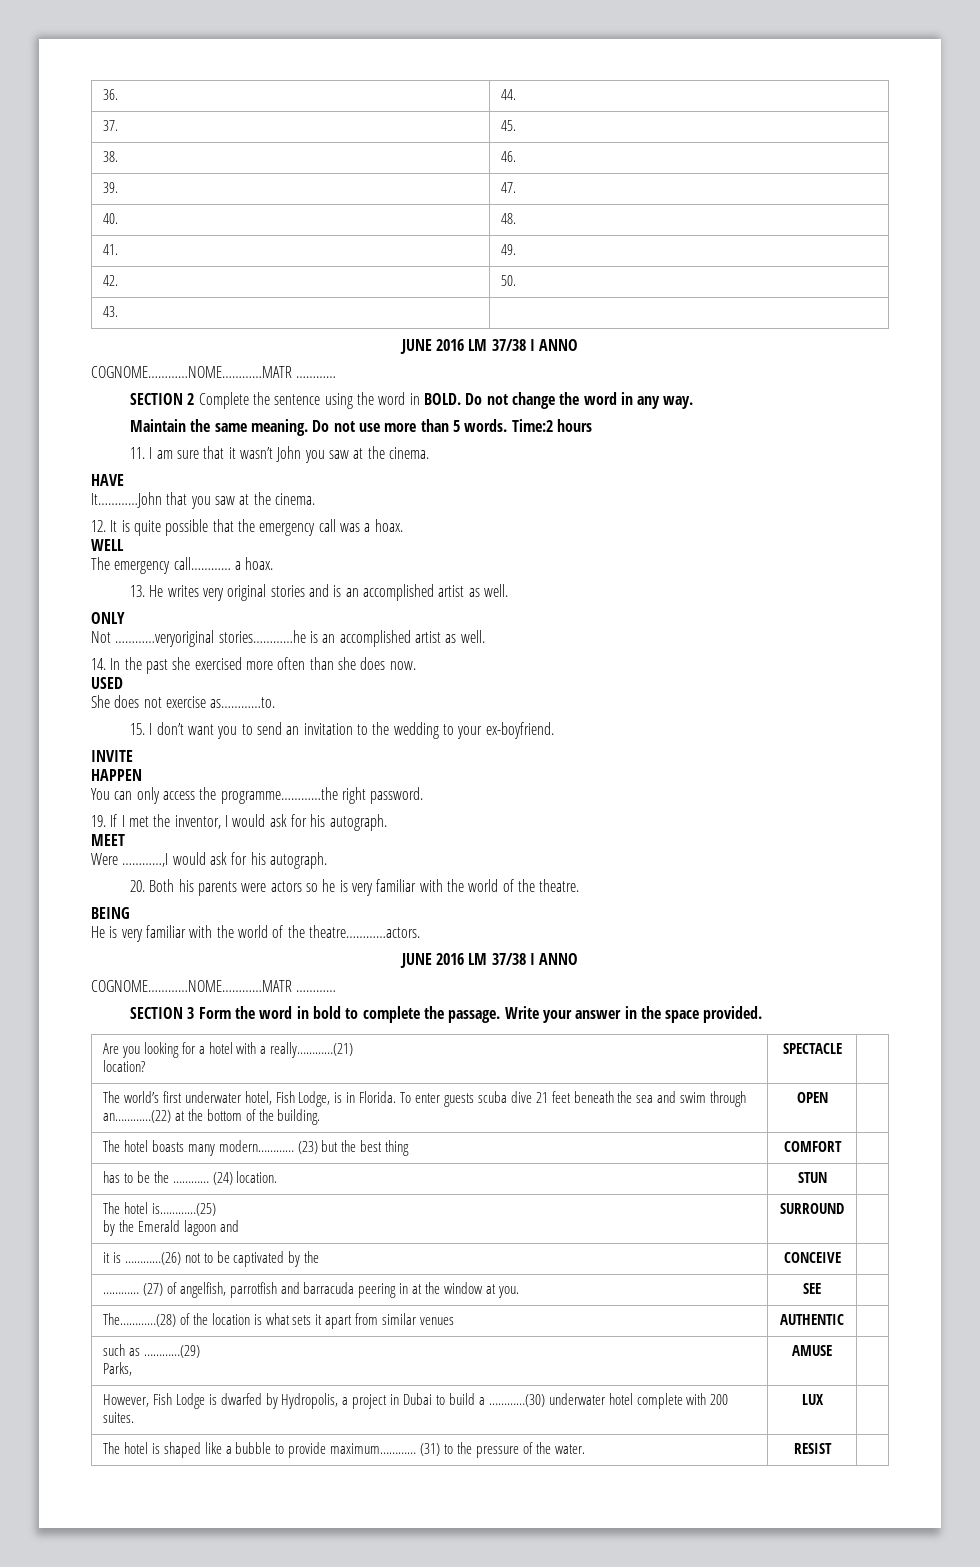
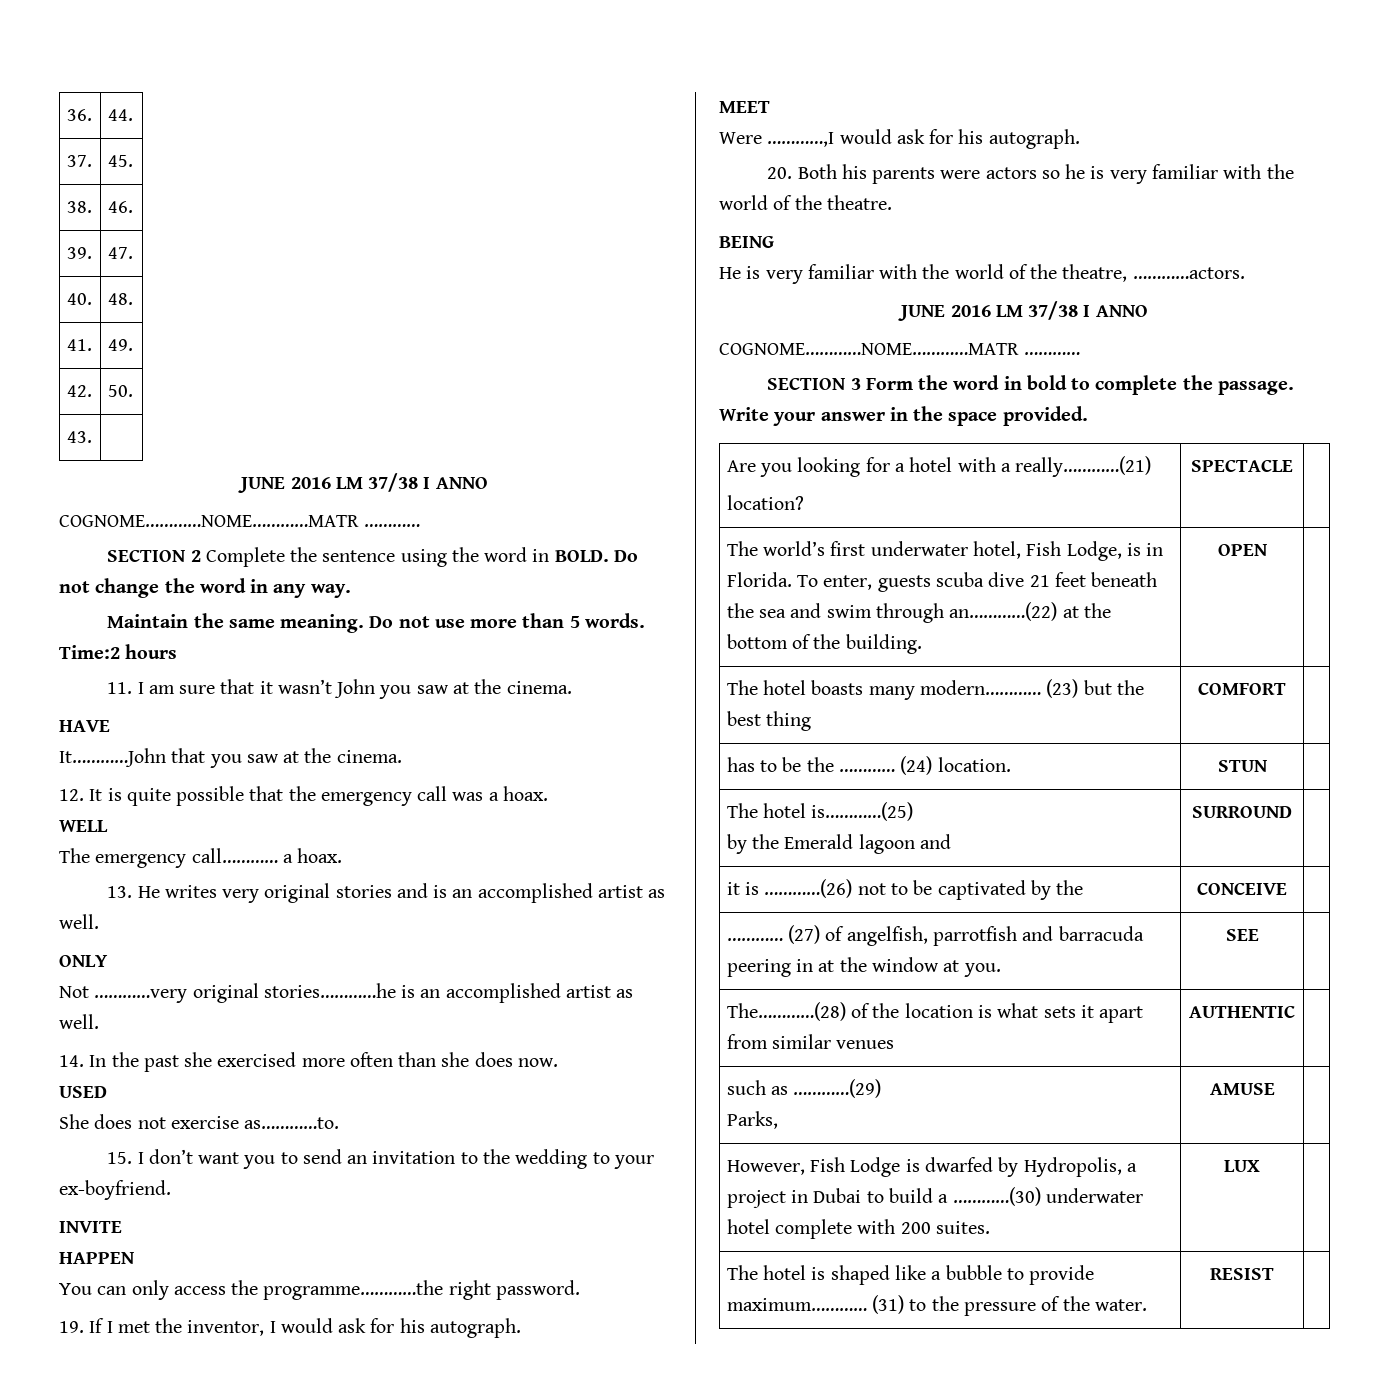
[115,630,215,647] …………veryoriginal -> [94,983,259,1003] …………very original
[308,925,420,938] theatre…………actors. -> [1062,264,1245,282] theatre, …………actors.
[415,1093,441,1103] enter -> [823,575,873,590] enter,

